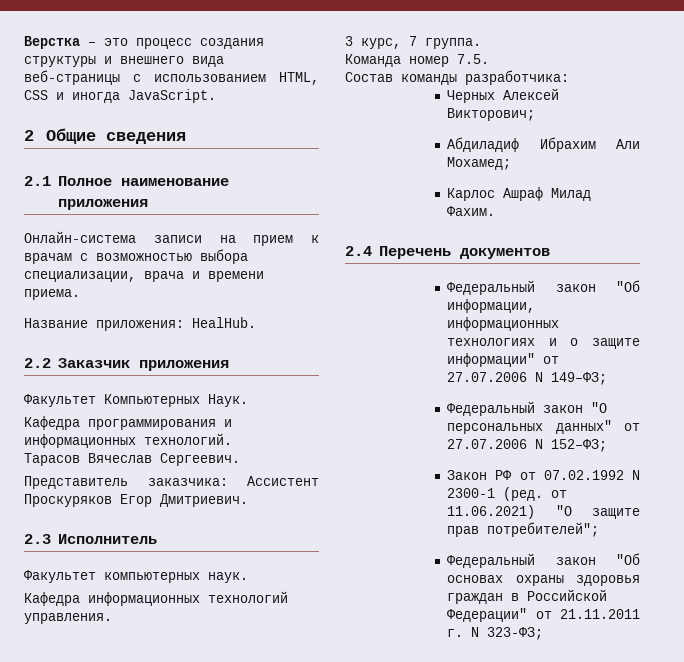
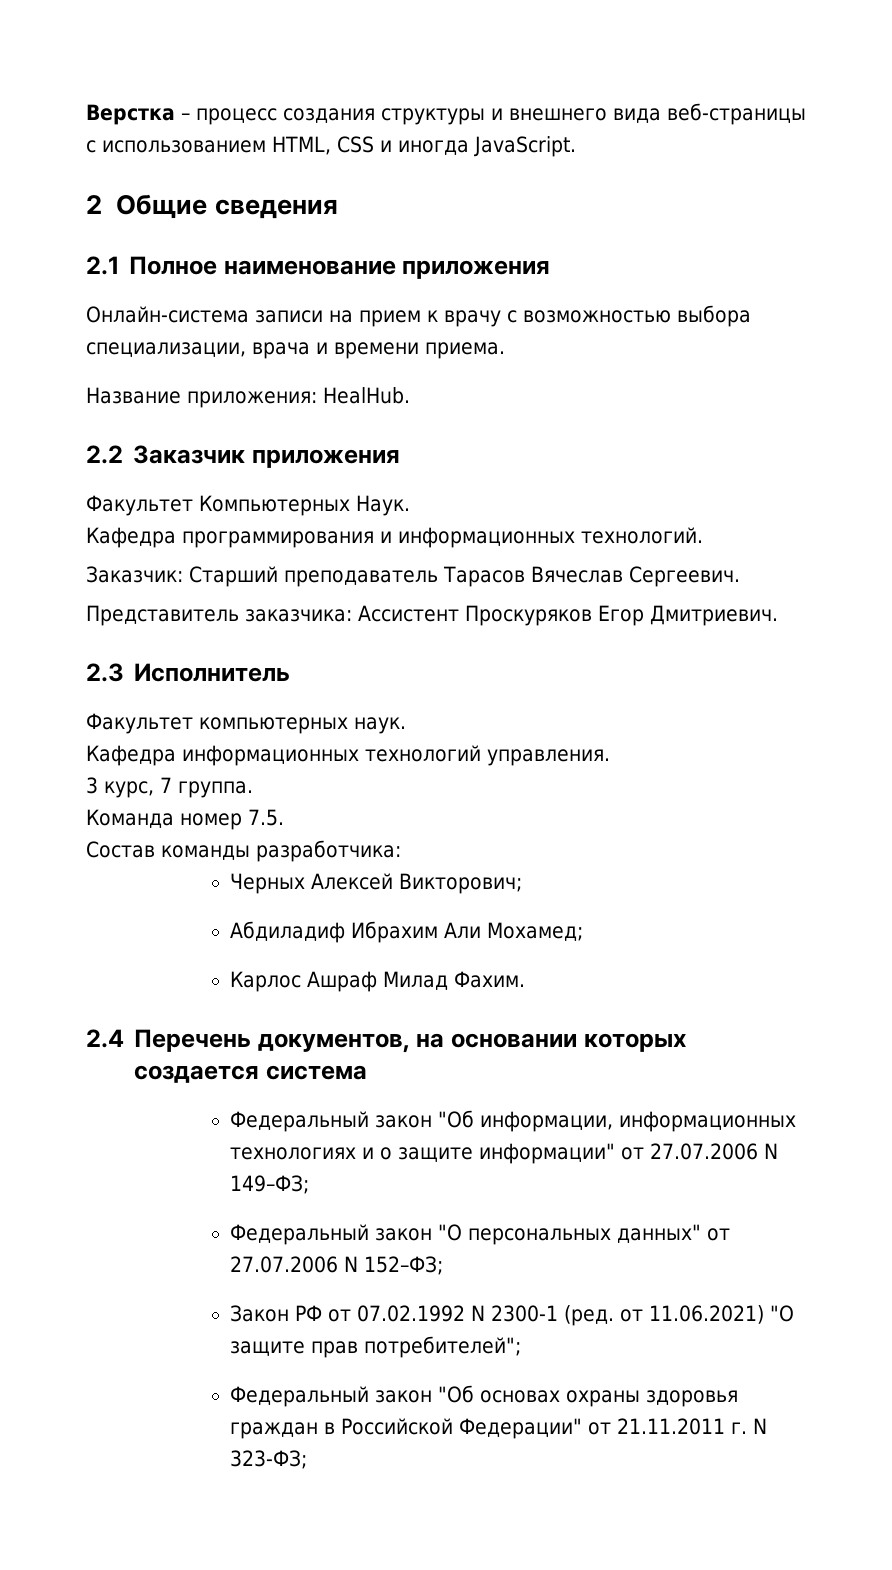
[104,38,128,46] это -> (190, 116) none
[24,253,72,264] врачам -> [444,310,501,327] врачу
(232, 439) none -> [86,566,438,587] Заказчик: Старший преподаватель
[459,248,550,259] документов -> [257,1033,687,1053] [134,1065,367,1083] документов, на основании которых создается система

